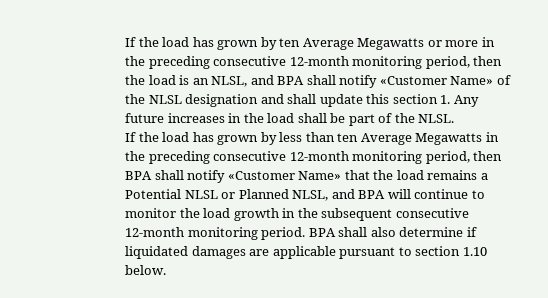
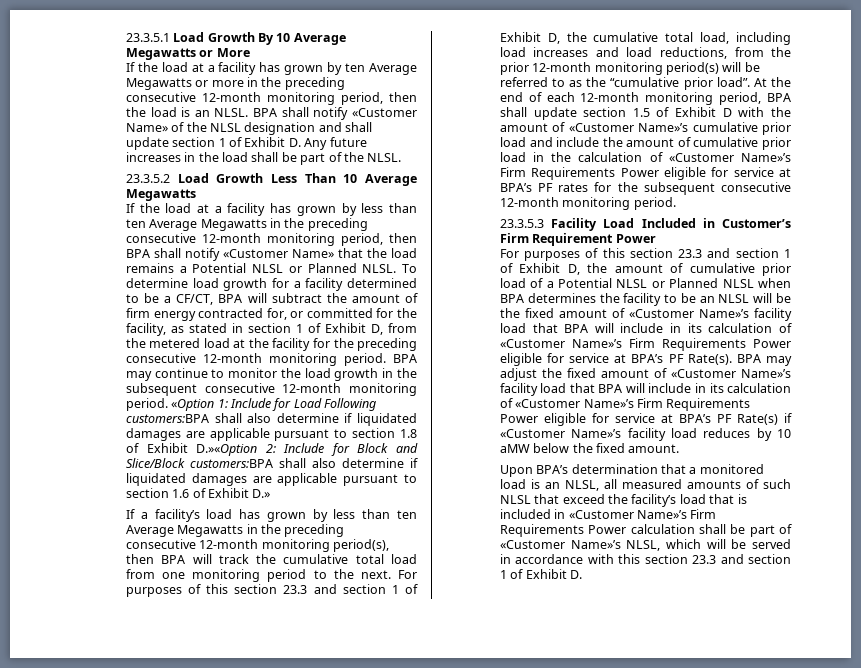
[125,37,190,47] If the load -> [125,32,346,45] [125,48,250,60] [125,62,257,75] 23.3.5.1 Load Growth By 10 Average Megawatts or More // If the load at a facility
[211,75,274,87] NLSL, and -> [214,108,249,117] NLSL.
[366,94,451,104] this section 1. -> [172,137,301,147] section 1 of Exhibit D.
[125,132,190,142] // If the load -> [125,173,417,186] [125,189,196,201] [125,203,266,216] // 23.3.5.2 Load Growth Less Than 10 Average Megawatts // If the load at a facility
[292,189,411,201] NLSL, and BPA will -> [362,264,417,273] [125,278,417,291] [125,293,418,305] [125,308,417,321] [125,323,417,336] [125,338,418,351] [125,353,417,366] [125,371,152,381] NLSL. To determine load growth for a facility determined to be a CF/CT, BPA will subtract the amount of firm energy contracted for, or committed for the facility, as stated in section 1 of Exhibit D, from the metered load at the facility for the preceding consecutive 12-month monitoring period. BPA may
[308,228,336,237] BPA -> [171,398,377,411] [125,414,209,423] «Option 1: Include for Load Following customers:BPA
[462,247,487,256] [125,265,167,275] 1.10 below. -> [400,429,418,438] [125,443,418,456] [125,458,419,468] [125,473,417,486] [125,488,271,498] [125,509,417,522] [125,524,345,537] [125,539,390,552] [125,554,417,564] [125,569,417,582] [125,584,419,597] [499,32,791,45] [499,47,791,59] [499,62,760,75] [499,77,791,90] [499,92,791,105] [499,107,792,120] [499,122,791,135] [499,137,791,150] [499,152,791,162] [499,167,791,180] [499,182,791,195] [499,197,676,210] [499,218,791,231] [499,233,656,246] [499,248,792,261] [499,263,791,276] [499,278,791,288] [499,293,791,306] [499,308,792,321] [499,323,792,333] [499,338,791,351] [499,353,792,366] [499,368,791,381] [499,383,791,396] [499,398,751,411] [499,413,793,426] [499,428,791,441] [499,443,680,453] [499,464,764,477] [499,479,791,491] [499,494,747,507] [499,509,717,519] [499,524,792,537] [499,539,791,551] [499,554,791,564] [499,569,583,579] 1.8 of Exhibit D.»«Option 2: Include for Block and Slice/Block customers:BPA shall also determine if liquidated damages are applicable pursuant to section 1.6 of Exhibit D.» // If a facility’s load has grown by less than ten Average Megawatts in the preceding consecutive 12-month monitoring period(s), then BPA will track the cumulative total load from one monitoring period to the next. For purposes of this section 23.3 and section 1 of Exhibit D, the cumulative total load, including load increases and load reductions, from the prior 12-month monitoring period(s) will be referred to as the “cumulative prior load”. At the end of each 12-month monitoring period, BPA shall update section 1.5 of Exhibit D with the amount of «Customer Name»’s cumulative prior load and include the amount of cumulative prior load in the calculation of «Customer Name»’s Firm Requirements Power eligible for service at BPA’s PF rates for the subsequent consecutive 12-month monitoring period. // 23.3.5.3 Facility Load Included in Customer’s Firm Requirement Power // For purposes of this section 23.3 and section 1 of Exhibit D, the amount of cumulative prior load of a Potential NLSL or Planned NLSL when BPA determines the facility to be an NLSL will be the fixed amount of «Customer Name»’s facility load that BPA will include in its calculation of «Customer Name»’s Firm Requirements Power eligible for service at BPA’s PF Rate(s). BPA may adjust the fixed amount of «Customer Name»’s facility load that BPA will include in its calculation of «Customer Name»’s Firm Requirements Power eligible for service at BPA’s PF Rate(s) if «Customer Name»’s facility load reduces by 10 aMW below the fixed amount. // Upon BPA’s determination that a monitored load is an NLSL, all measured amounts of such NLSL that exceed the facility’s load that is included in «Customer Name»’s Firm Requirements Power calculation shall be part of «Customer Name»’s NLSL, which will be served in accordance with this section 23.3 and section 1 of Exhibit D.

